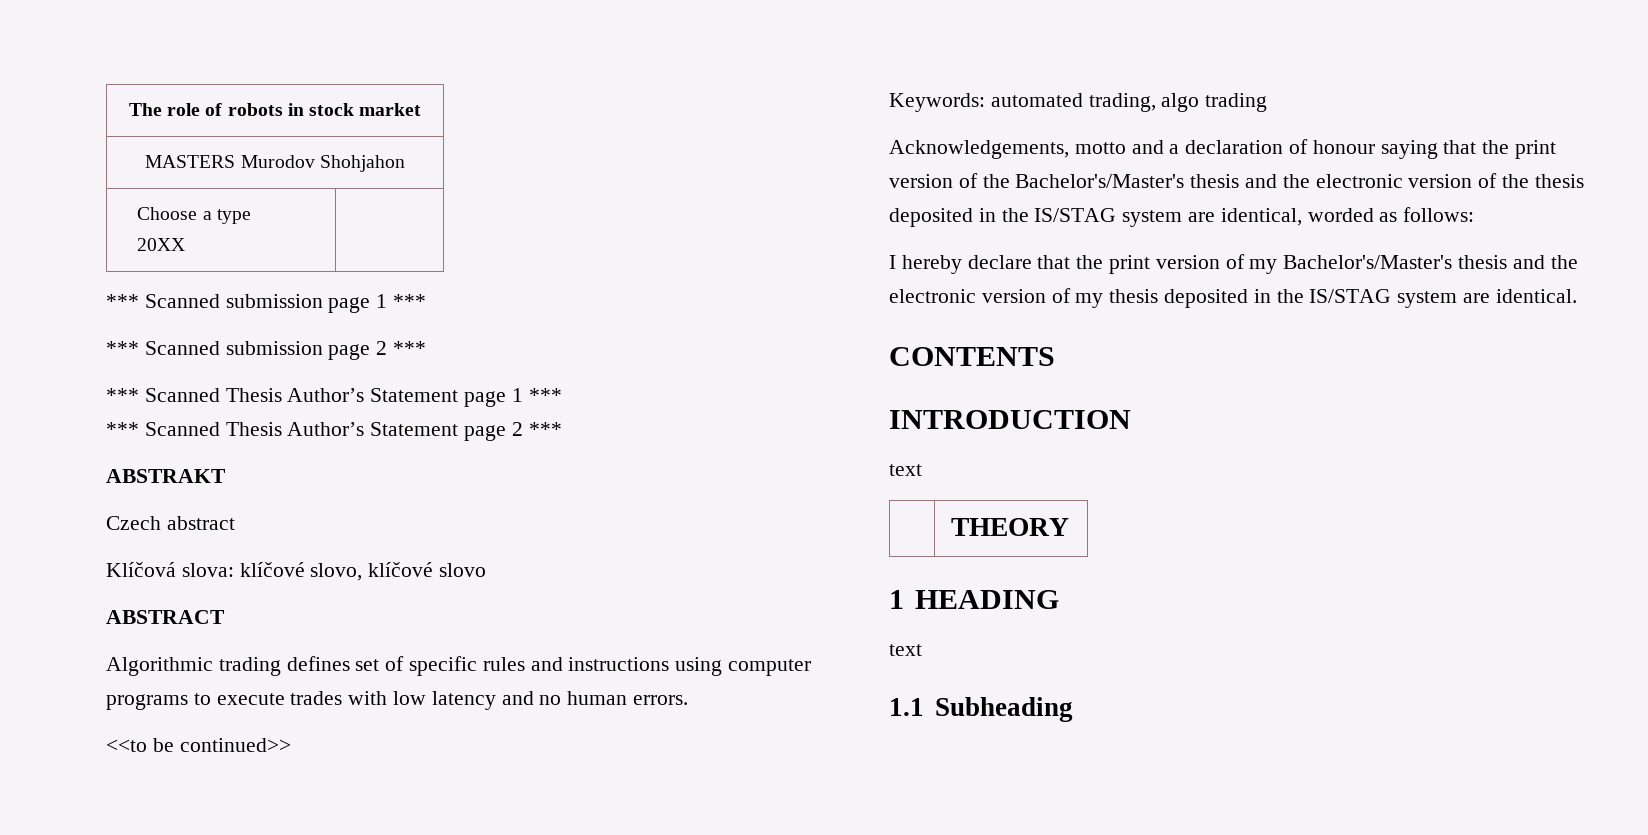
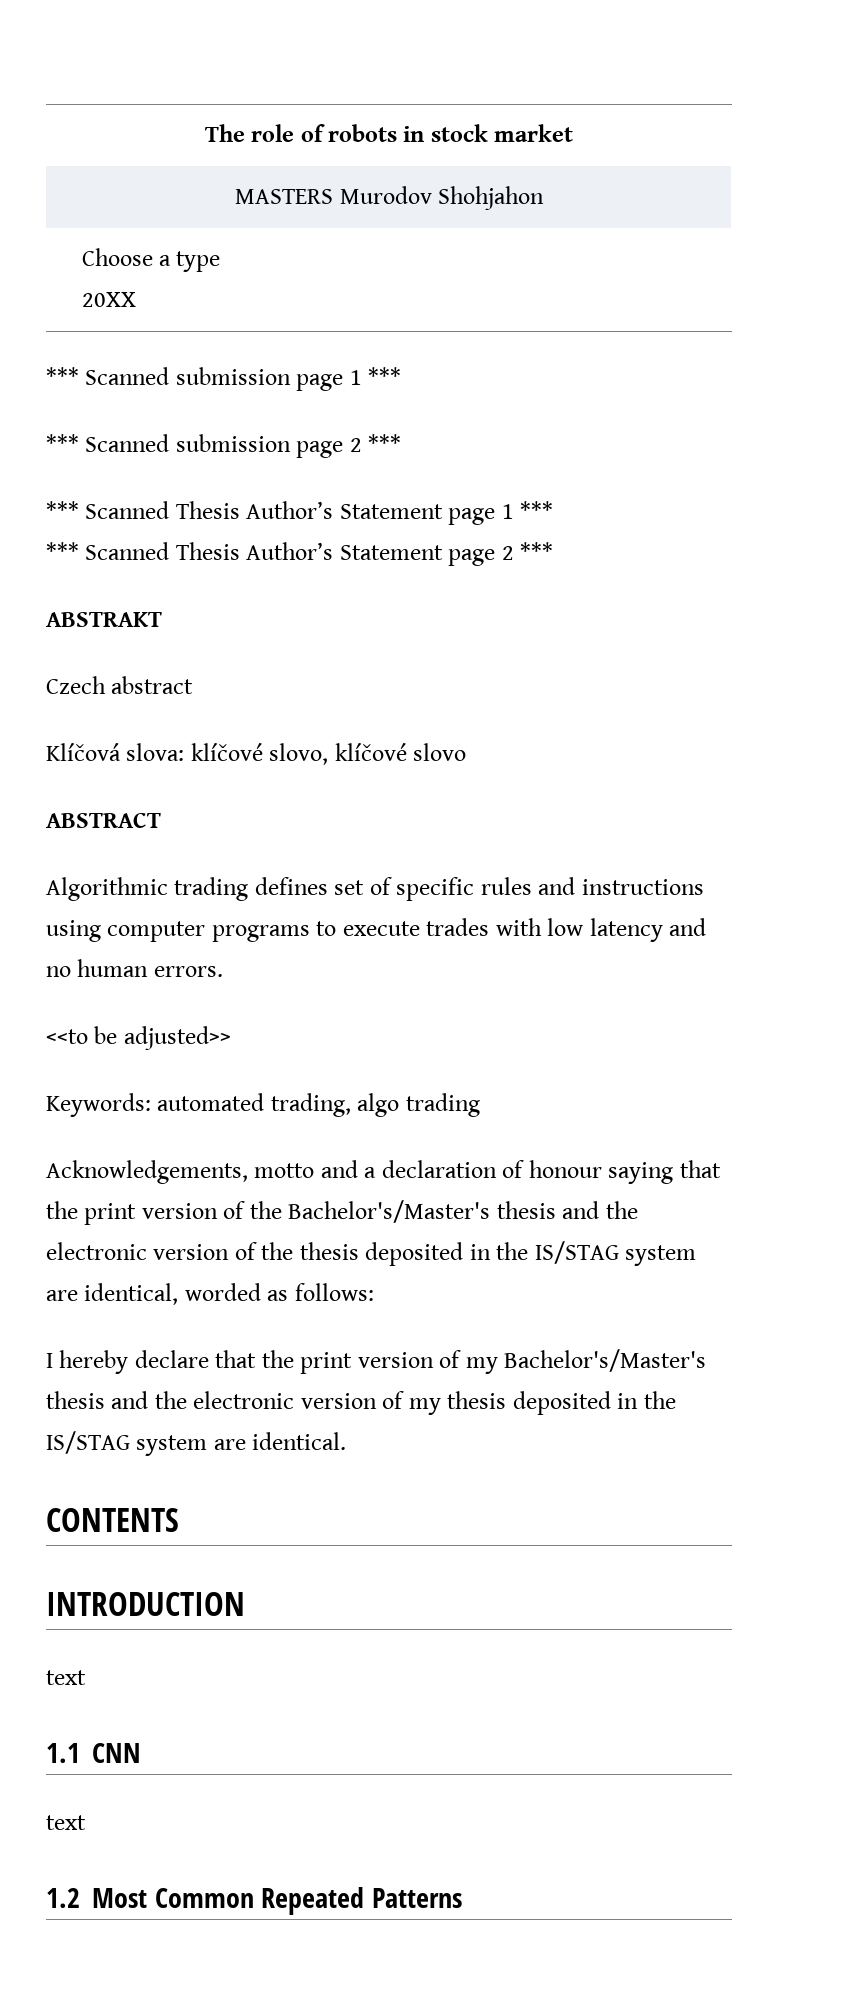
[179,738,291,752] continued>> -> [123,1026,231,1050] adjusted>>
[951,518,1070,536] [889,590,1059,609] [889,644,922,656] [889,697,1073,722] // | THEORY // 1 HEADING // text // 1.1 Subheading -> [46,1743,141,1763] [46,1815,86,1830] [46,1887,462,1915] // 1.1 CNN // text // 1.2 Most Common Repeated Patterns

